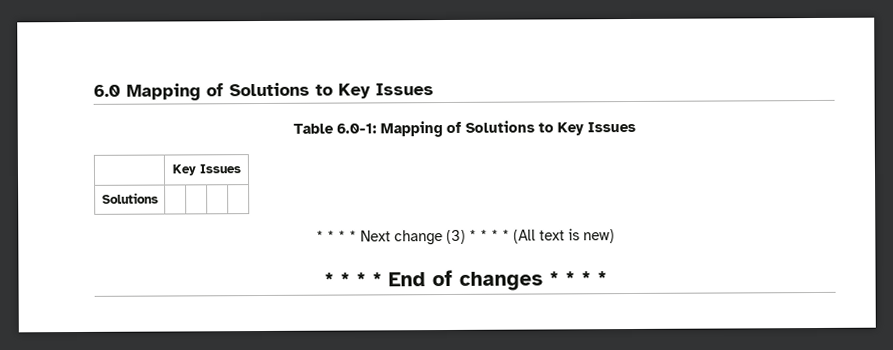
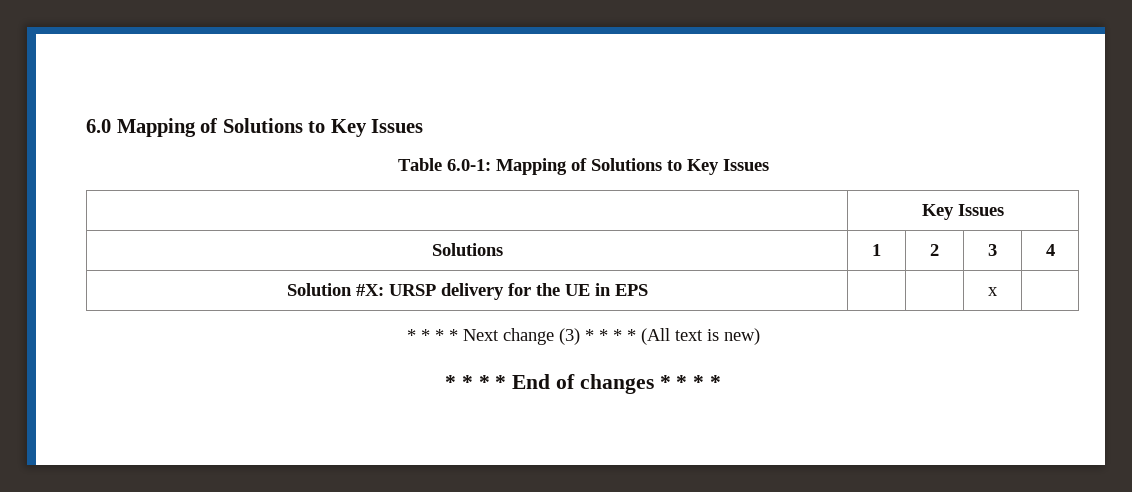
(159, 198) | | -> [872,244,881,256] [930,244,939,256] [988,244,997,256] [1045,244,1055,256] [286,283,648,300] [988,287,998,296] 1 | 2 | 3 | 4 // Solution #X: URSP delivery for the UE in EPS | | | x

